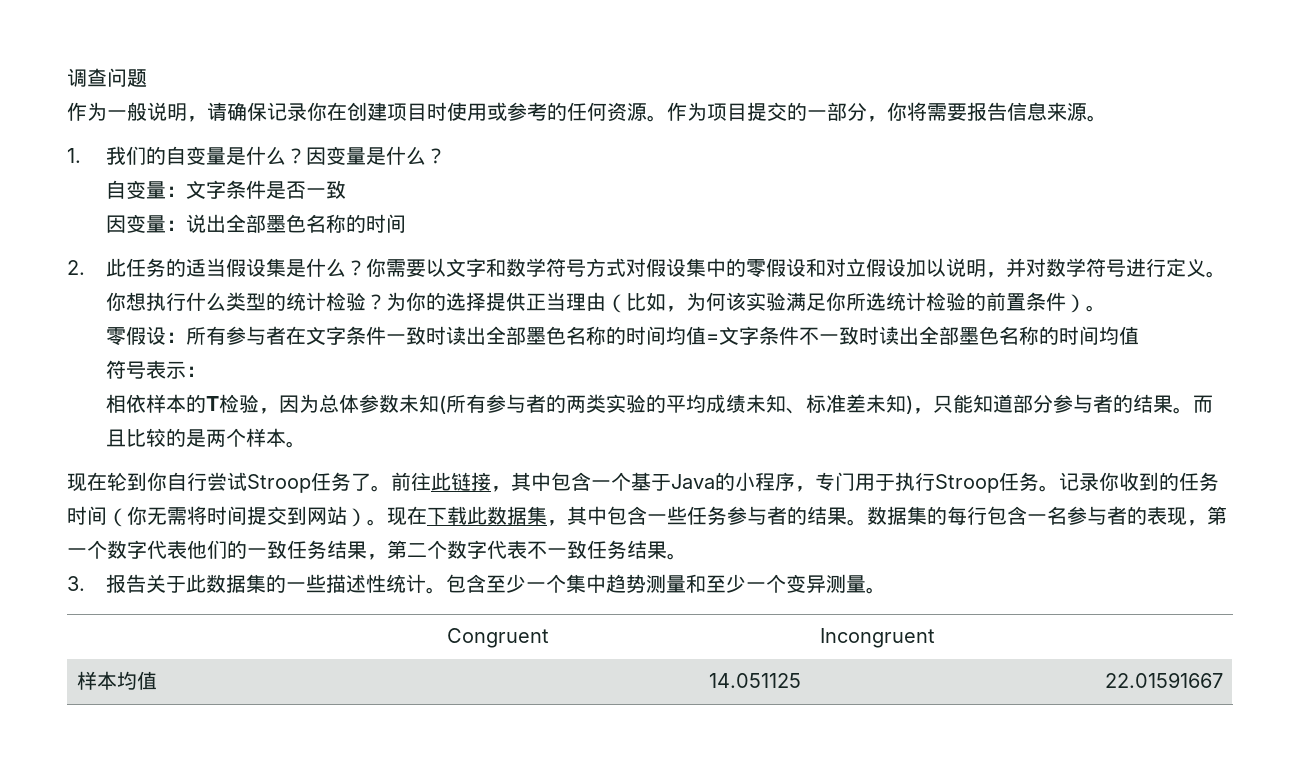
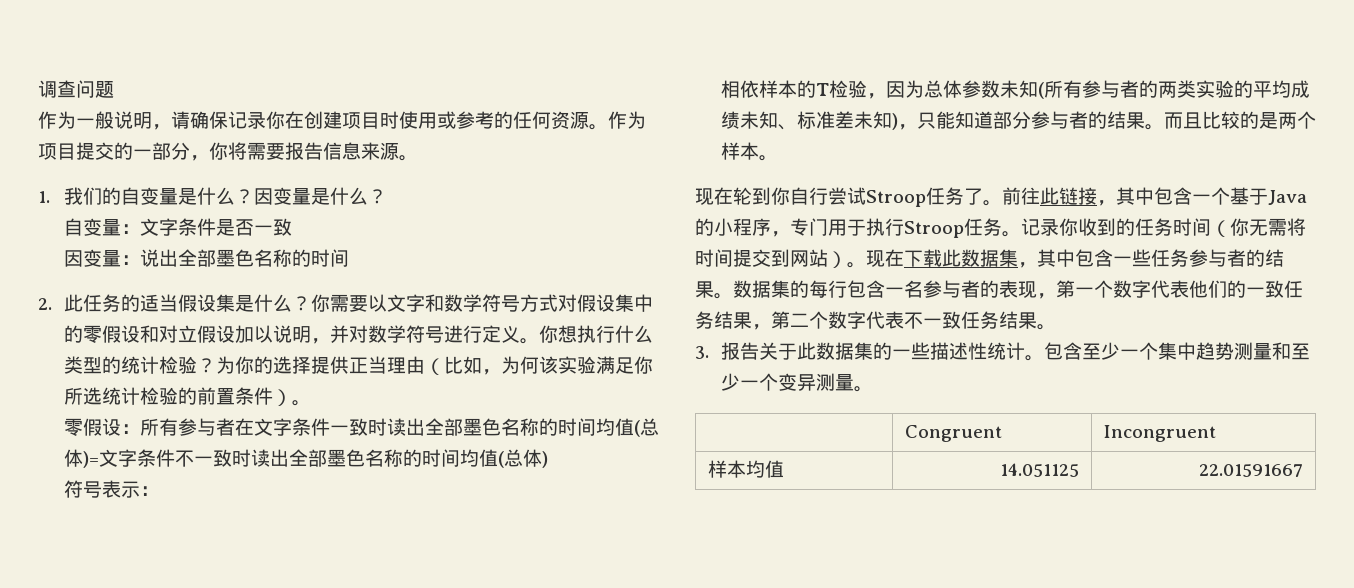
[706,334,720,343] = -> [633,418,659,437] [63,449,99,468] (总体)=
(1140, 335) none -> [497,449,548,468] (总体)

